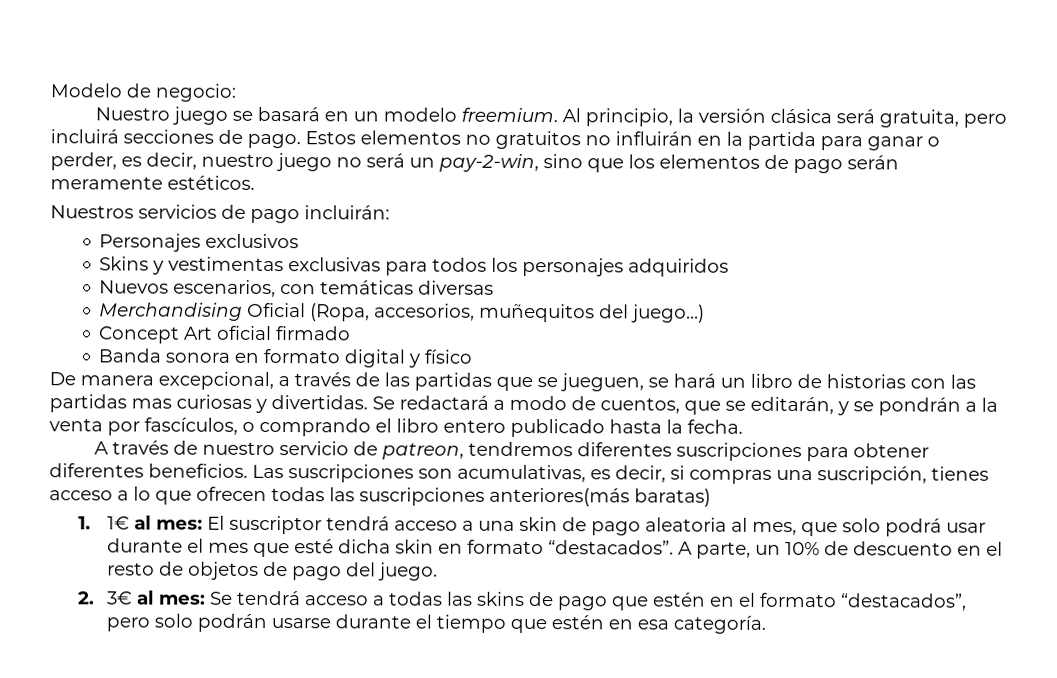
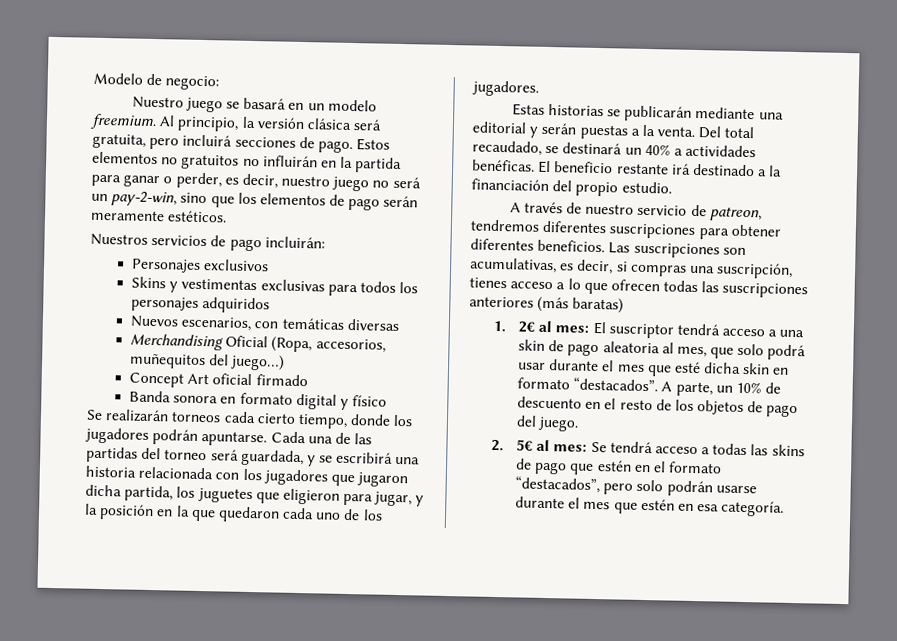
[49,371,976,392] [49,394,998,416] [49,417,743,438] De manera excepcional, a través de las partidas que se jueguen, se hará un libro de historias con las partidas mas curiosas y divertidas. Se redactará a modo de cuentos, que se editarán, y se pondrán a la venta por fascículos, o comprando el libro entero publicado hasta la fecha. -> [86,409,414,429] [85,427,373,447] [86,446,421,467] [85,465,409,488] [85,484,425,507] [84,503,383,523] [472,80,539,97] [511,103,784,122] [472,121,755,140] [472,140,757,158] [472,159,783,177] [471,178,672,197] Se realizarán torneos cada cierto tiempo, donde los jugadores podrán apuntarse. Cada una de las partidas del torneo será guardada, y se escribirá una historia relacionada con los jugadores que jugaron dicha partida, los juguetes que eligieron para jugar, y la posición en la que quedaron cada uno de los jugadores. // Estas historias se publicarán mediante una editorial y serán puestas a la venta. Del total recaudado, se destinará un 40% a actividades benéficas. El beneficio restante irá destinado a la financiación del propio estudio.
[489,487,630,507] anteriores(más -> [469,296,570,313] anteriores (más
[106,516,130,530] 1€ -> [517,321,535,333] 2€
(184, 568) none -> [674,399,694,411] los
[105,591,133,605] 3€ -> [515,439,533,451] 5€
[435,614,506,633] tiempo -> [583,501,611,510] mes

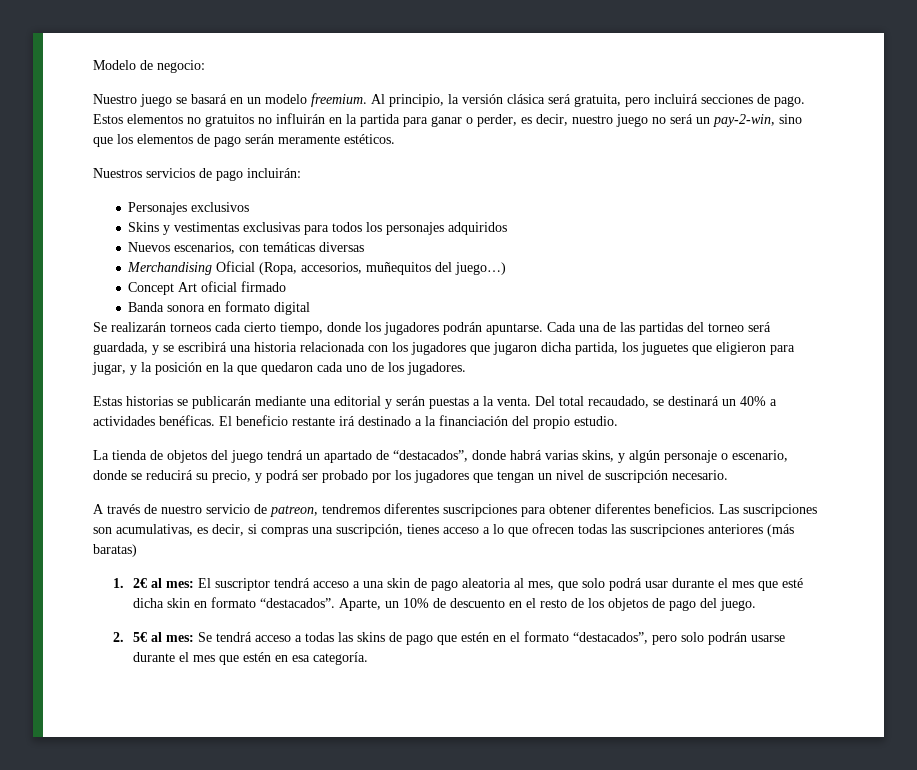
[339,395,388,410] y físico -> (311, 308) none
(672, 187) none -> [93,450,788,463] [93,470,728,483] // La tienda de objetos del juego tendrá un apartado de “destacados”, donde habrá varias skins, y algún personaje o escenario, donde se reducirá su precio, y podrá ser probado por los jugadores que tengan un nivel de suscripción necesario.
[661,381,713,397] A parte, -> [338,598,381,611] Aparte,

